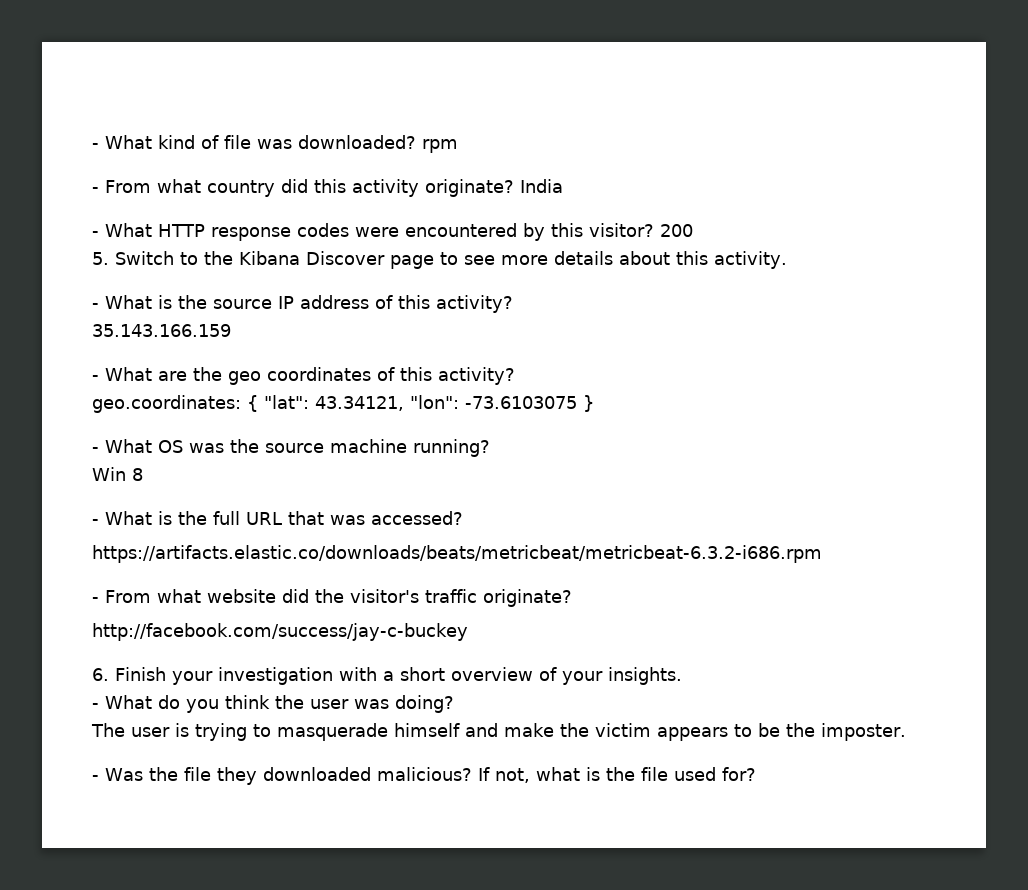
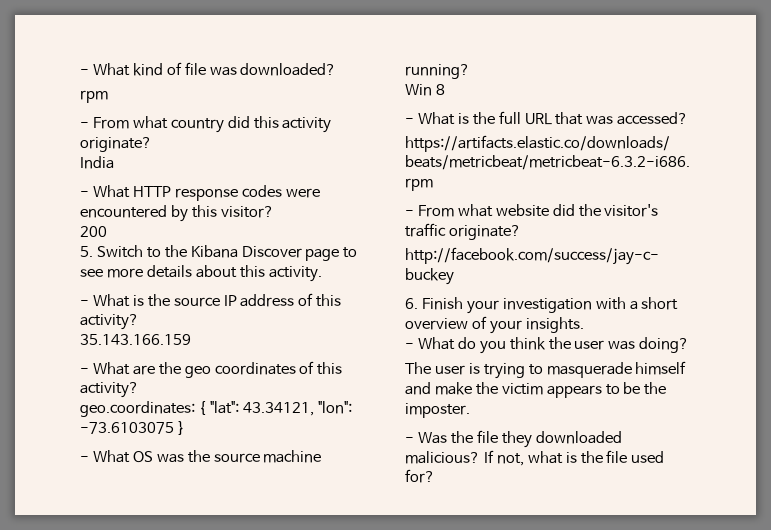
(416, 142) none -> (337, 69) //
(514, 188) none -> (152, 144) //
(654, 230) none -> (274, 212) //

